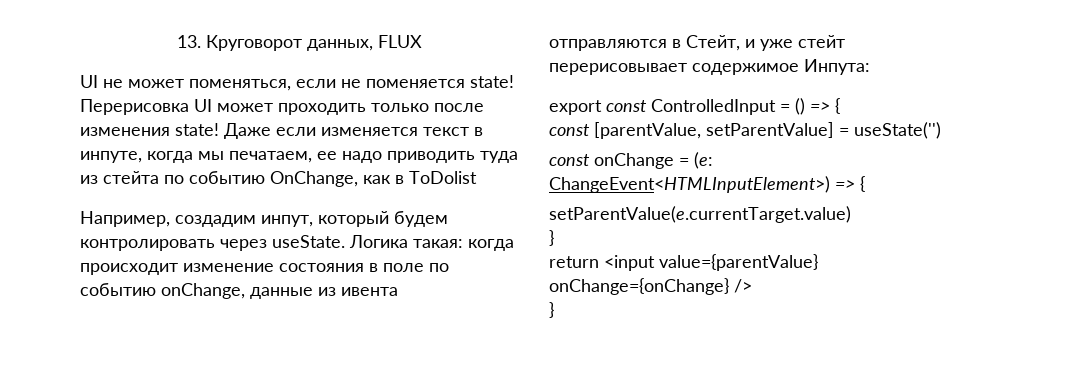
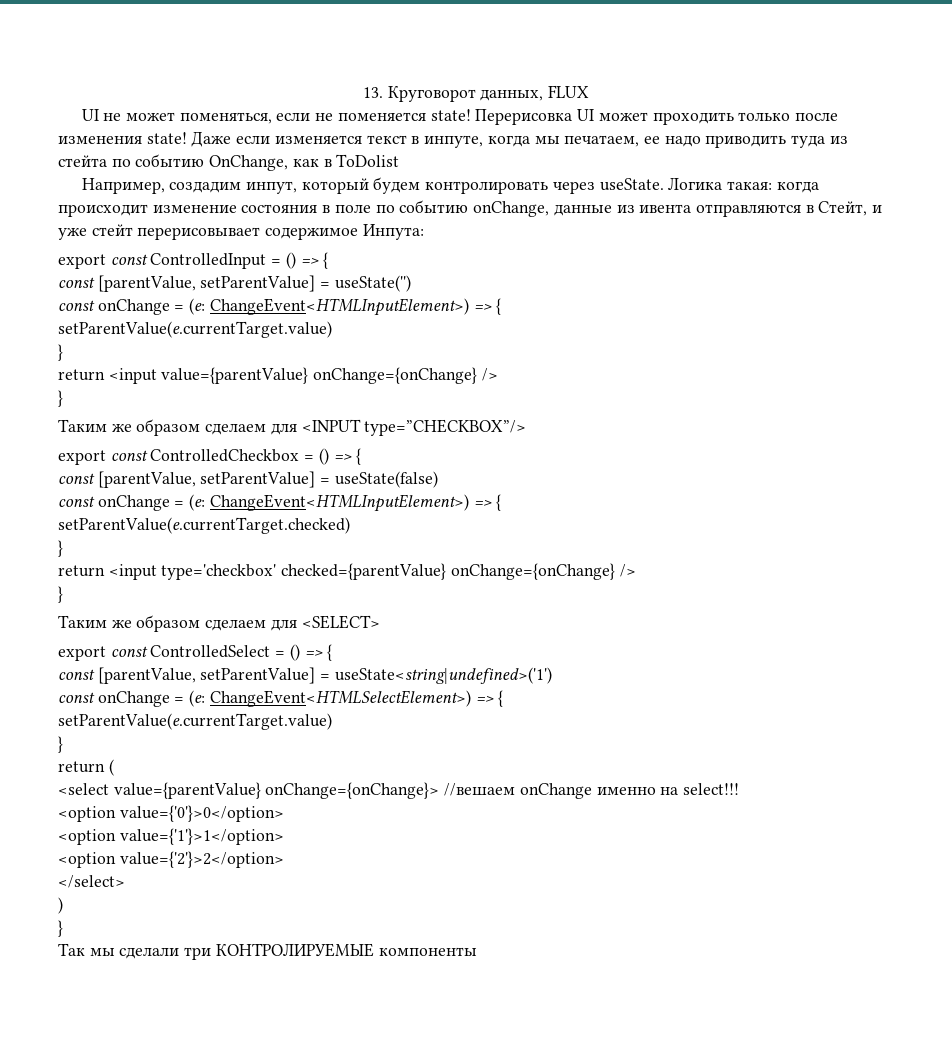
(554, 310) none -> [58,419,527,436] [58,448,362,465] [58,471,438,488] [58,494,502,512] [58,517,350,534] [58,540,63,557] [58,563,636,580] [58,586,63,603] [58,615,380,632] [58,644,333,661] [58,667,552,684] [58,690,504,707] [58,713,332,730] [58,736,63,753] [58,759,114,776] [58,782,740,799] [58,805,284,822] [58,828,284,845] [58,851,284,868] [58,875,125,888] [58,897,63,914] [58,920,63,937] [58,943,477,960] // Таким же образом сделаем для <INPUT type=”CHECKBOX”/> // export const ControlledCheckbox = () => { // const [parentValue, setParentValue] = useState(false) // const onChange = (e: ChangeEvent<HTMLInputElement>) => { // setParentValue(e.currentTarget.checked) // } // return <input type='checkbox' checked={parentValue} onChange={onChange} /> // } // Таким же образом сделаем для <SELECT> // export const ControlledSelect = () => { // const [parentValue, setParentValue] = useState<string|undefined>('1') // const onChange = (e: ChangeEvent<HTMLSelectElement>) => { // setParentValue(e.currentTarget.value) // } // return ( // <select value={parentValue} onChange={onChange}> //вешаем onChange именно на select!!! // <option value={'0'}>0</option> // <option value={'1'}>1</option> // <option value={'2'}>2</option> // </select> // ) // } // Так мы сделали три КОНТРОЛИРУЕМЫЕ компоненты

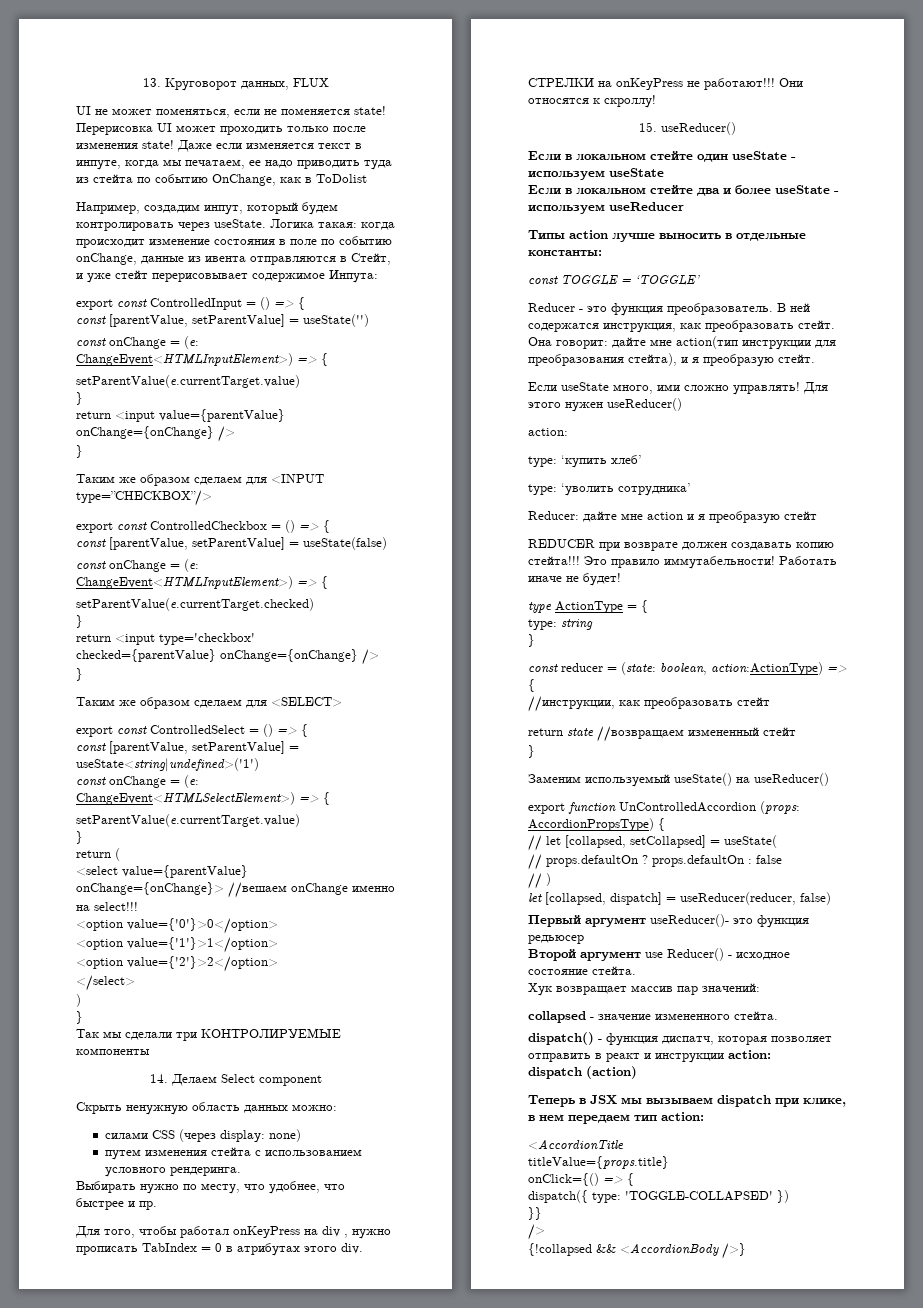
(477, 951) none -> [149,1074,322,1086] [76,1102,337,1115] [105,1129,302,1142] [105,1147,363,1160] [105,1167,242,1177] [76,1181,345,1194] [76,1198,157,1210] [75,1226,391,1239] [76,1243,363,1256] [528,78,803,90] [528,95,656,108] [639,122,736,135] [528,151,796,162] [528,168,664,180] [528,185,839,196] [528,202,684,214] [528,230,806,242] [528,250,602,256] [528,275,700,286] [528,303,810,316] [528,320,835,333] [528,336,836,350] [528,353,815,367] [528,382,828,395] [528,398,682,412] [528,428,568,436] [528,455,642,468] [528,483,691,496] [528,511,817,524] [528,539,834,551] [528,556,837,569] [528,573,621,586] [528,600,648,613] [528,619,593,630] [528,634,535,647] [528,662,847,675] [528,679,535,692] [528,696,770,712] [528,726,796,742] [528,745,535,758] [528,773,829,787] [528,801,800,814] [528,818,665,831] [528,835,777,851] [528,854,782,870] [528,873,551,889] [528,892,831,905] [528,914,809,928] [528,935,584,944] [528,948,790,961] [528,966,636,975] [528,983,760,996] [528,1011,778,1023] [528,1032,832,1046] [528,1050,771,1063] [528,1066,637,1079] [528,1095,846,1107] [528,1112,704,1124] [528,1139,624,1150] [528,1156,669,1169] [528,1173,634,1186] [528,1190,789,1203] [528,1207,542,1220] [528,1224,545,1240] [528,1243,746,1259] // 14. Делаем Select component // Скрыть ненужную область данных можно: // силами CSS (через display: none) // путем изменения стейта с использованием условного рендеринга. // Выбирать нужно по месту, что удобнее, что быстрее и пр. // Для того, чтобы работал onKeyPress на div , нужно прописать TabIndex = 0 в атрибутах этого div. СТРЕЛКИ на onKeyPress не работают!!! Они относятся к скроллу! // 15. useReducer() // Если в локальном стейте один useState - используем useState // Если в локальном стейте два и более useState - используем useReducer // Типы action лучше выносить в отдельные константы: // const TOGGLE = ‘TOGGLE’ // Reducer - это функция преобразователь. В ней содержатся инструкция, как преобразовать стейт. Она говорит: дайте мне action(тип инструкции для преобразования стейта), и я преобразую стейт. // Если useState много, ими сложно управлять! Для этого нужен useReducer() // action: // type: ‘купить хлеб’ // type: ‘уволить сотрудника’ // Reducer: дайте мне action и я преобразую стейт // REDUCER при возврате должен создавать копию стейта!!! Это правило иммутабельности! Работать иначе не будет! // type ActionType = { // type: string // } // const reducer = (state: boolean, action:ActionType) => { // //инструкции, как преобразовать стейт // return state //возвращаем измененный стейт // } // Заменим используемый useState() на useReducer() // export function UnControlledAccordion (props: AccordionPropsType) { // // let [collapsed, setCollapsed] = useState( // // props.defaultOn ? props.defaultOn : false // // ) // let [collapsed, dispatch] = useReducer(reducer, false) // Первый аргумент useReducer()- это функция редьюсер // Второй аргумент use Reducer() - исходное состояние стейта. // Хук возвращает массив пар значений: // collapsed - значение измененного стейта. // dispatch() - функция диспатч, которая позволяет отправить в реакт и инструкции action: // dispatch (action) // Теперь в JSX мы вызываем dispatch при клике, в нем передаем тип action: // <AccordionTitle // titleValue={props.title} // onClick={() => { // dispatch({ type: 'TOGGLE-COLLAPSED' }) // }} // /> // {!collapsed && <AccordionBody />}

